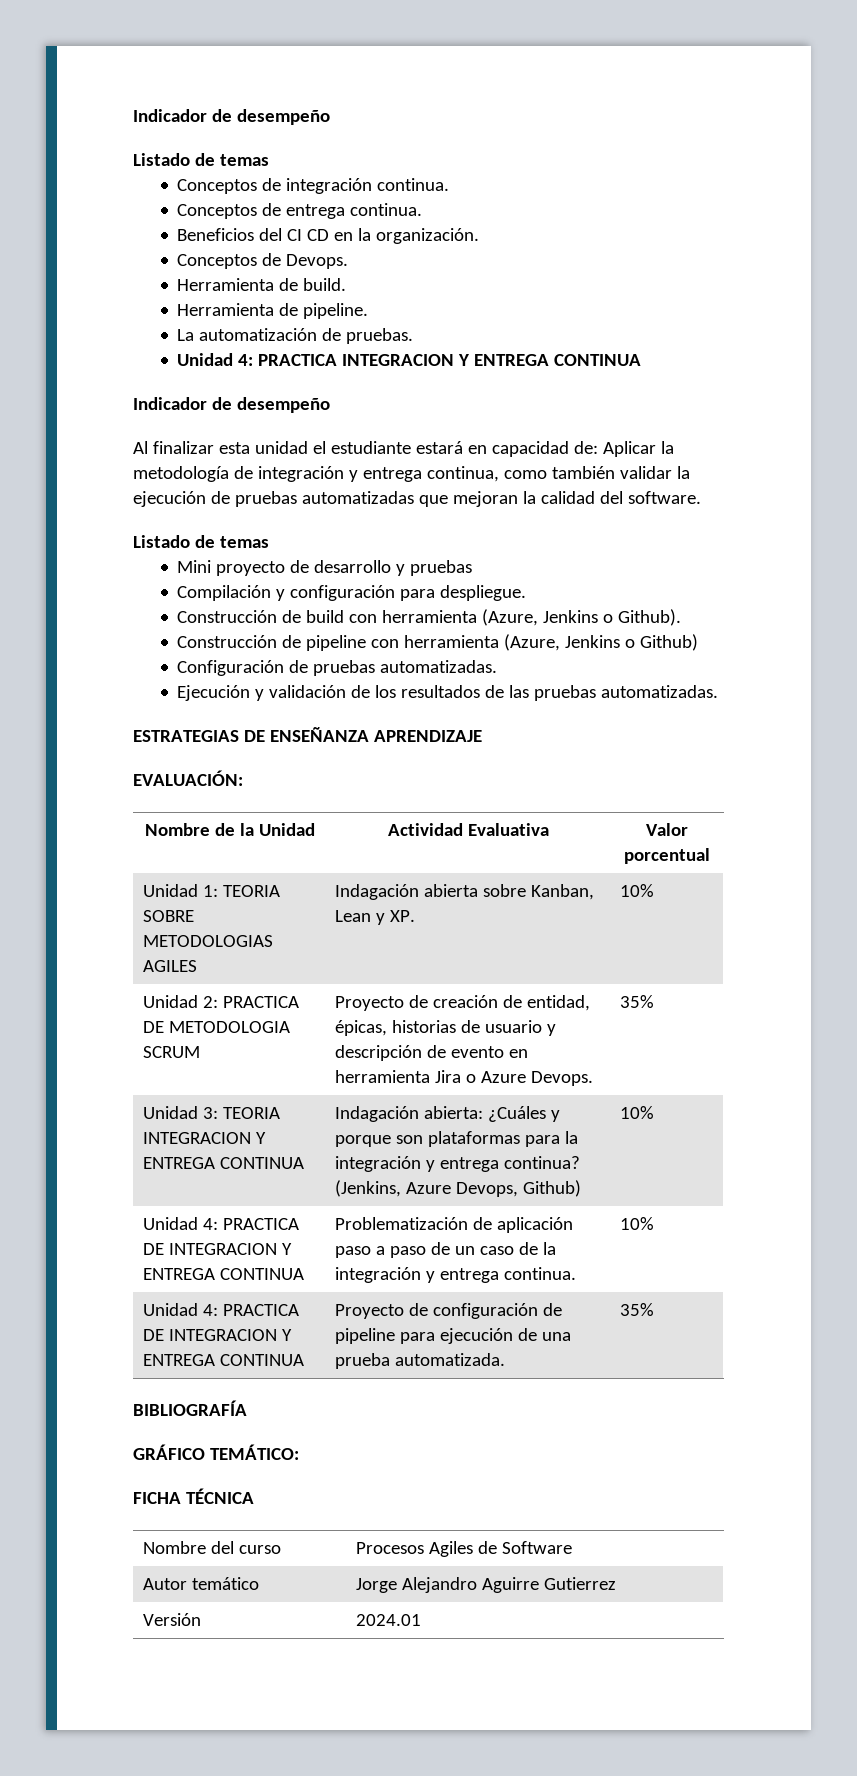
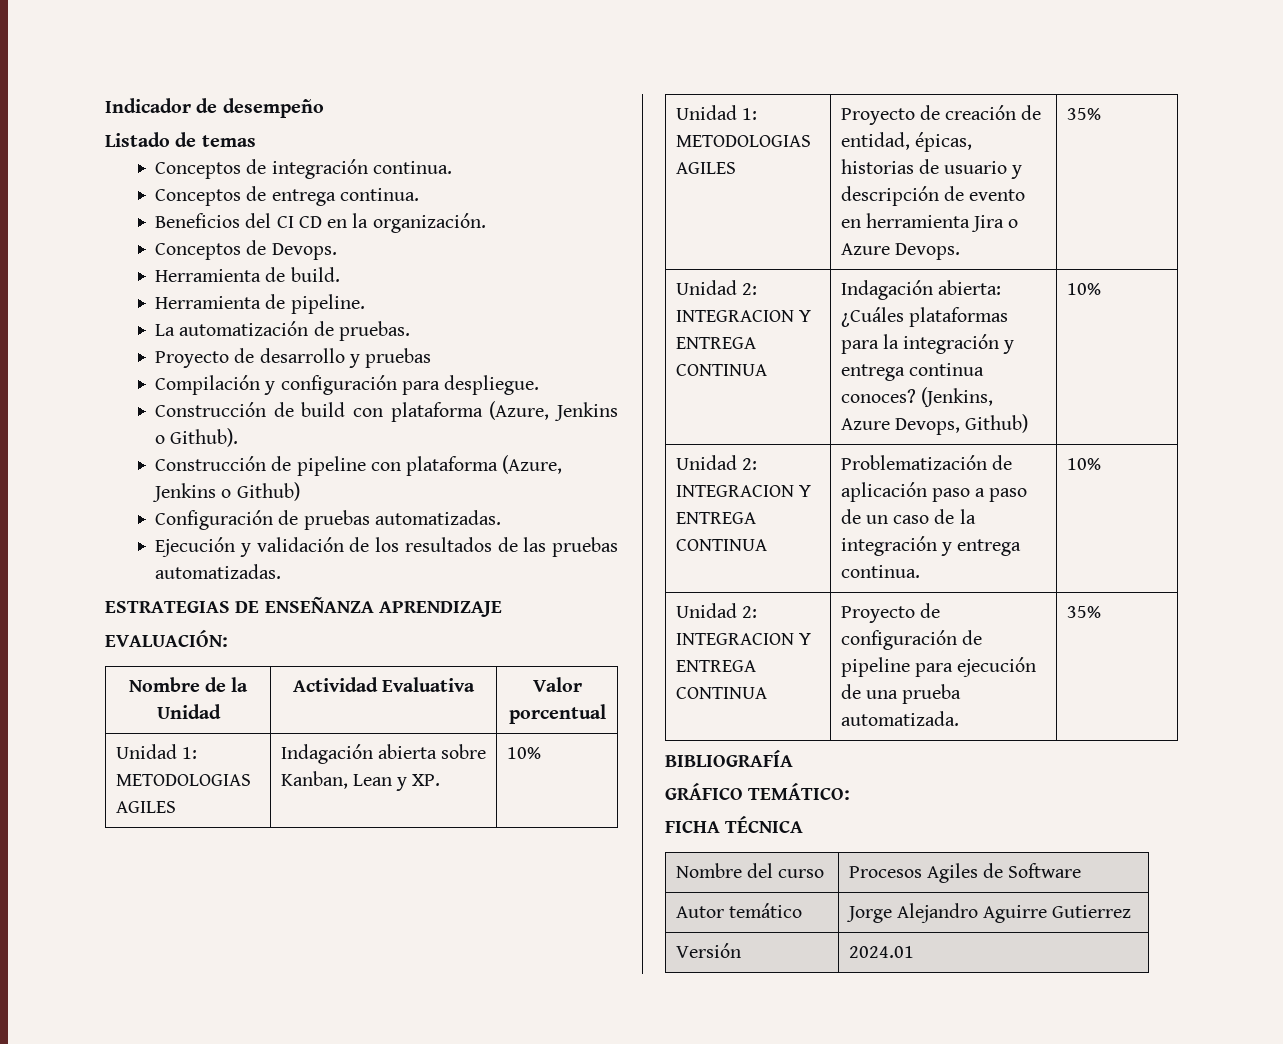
[177,353,642,366] [133,397,330,413] [133,441,674,457] [133,466,690,482] [133,491,701,507] [133,535,269,548] [177,560,286,576] Unidad 4: PRACTICA INTEGRACION Y ENTREGA CONTINUA // Indicador de desempeño // Al finalizar esta unidad el estudiante estará en capacidad de: Aplicar la metodología de integración y entrega continua, como también validar la ejecución de pruebas automatizadas que mejoran la calidad del software. // Listado de temas // Mini proyecto -> [155,351,230,368] Proyecto
[382,610,478,623] herramienta -> [390,402,483,422] plataforma
[404,635,500,648] herramienta -> [406,456,499,476] plataforma
[222,885,280,897] [142,910,194,922] TEORIA SOBRE -> (197, 753) none
[202,996,299,1008] [142,1021,290,1033] [142,1046,200,1058] 2: PRACTICA DE METODOLOGIA SCRUM -> [741,108,757,120] [675,135,811,147] [675,162,736,174] 1: METODOLOGIAS AGILES
[202,1107,280,1119] 3: TEORIA -> [741,283,757,295] 2:
[550,1110,560,1122] [334,1135,423,1147] y porque son -> (904, 317) none
[503,1156,580,1169] continua? -> [908,363,984,376] [840,389,916,403] continua conoces?
[202,1218,299,1230] [142,1243,164,1255] 4: PRACTICA DE -> [741,458,757,470] 2:
[202,1304,299,1316] [142,1329,164,1341] 4: PRACTICA DE -> [741,606,757,618] 2:

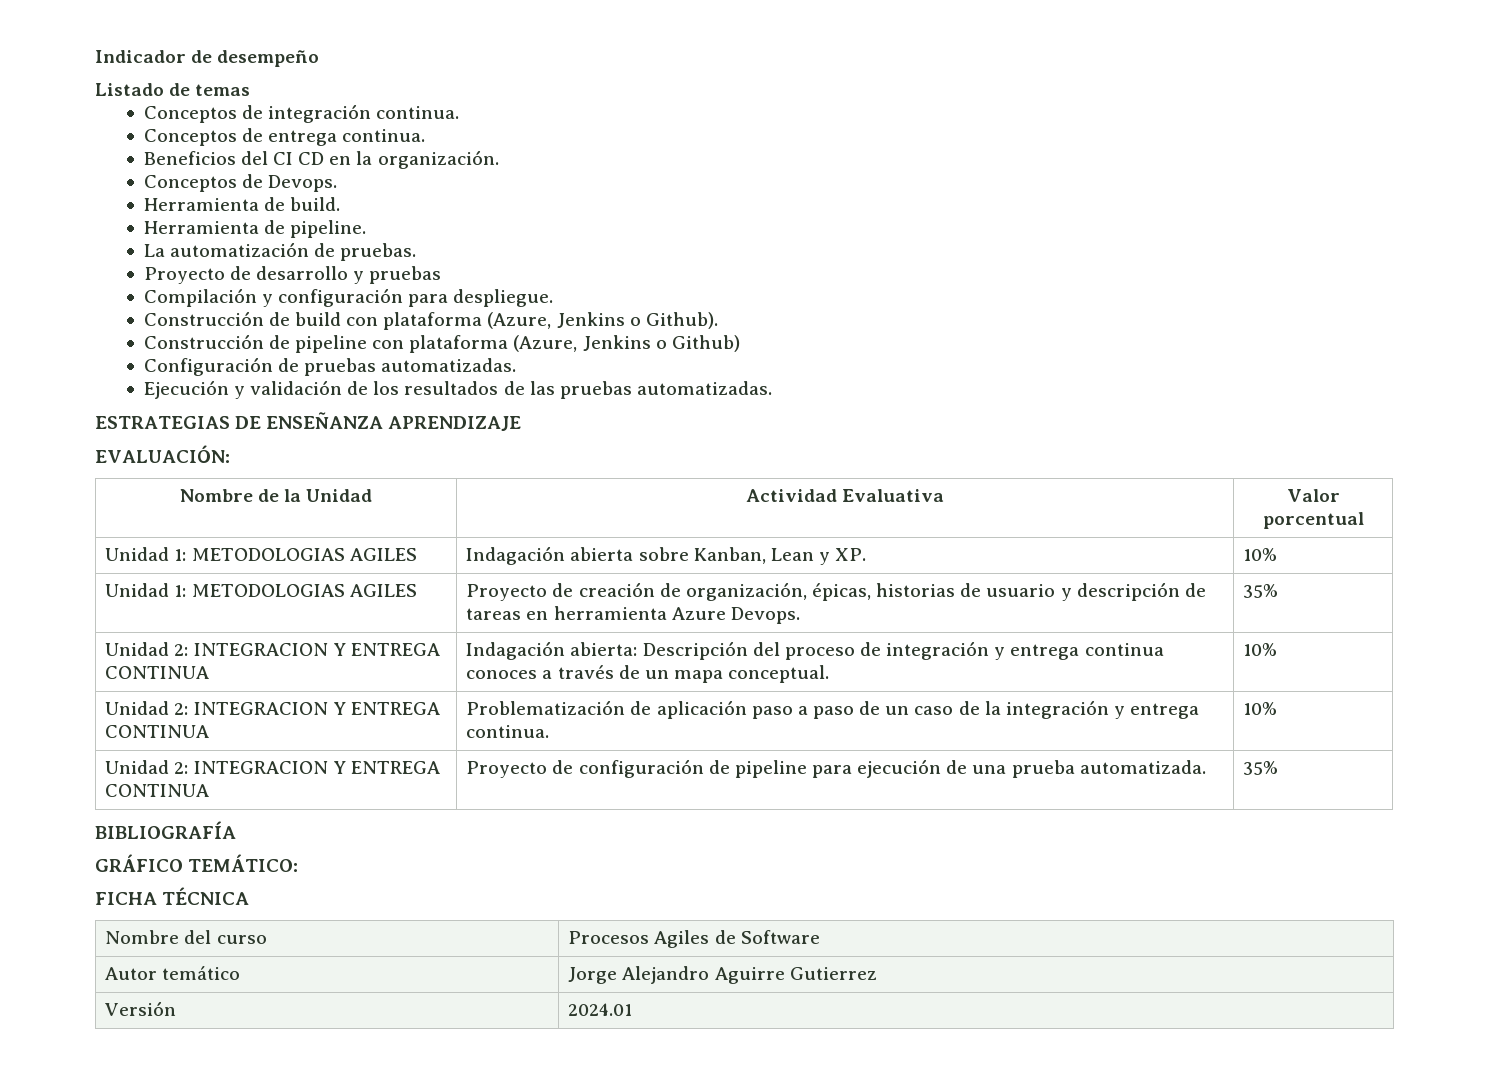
[840,132,910,150] entidad, -> [685,582,807,601] organización,
[969,189,1026,201] evento -> [466,608,522,620] tareas
[971,215,1019,232] Jira o -> (667, 613) none
[840,307,1008,327] [840,334,1015,354] [840,363,984,381] [840,387,993,407] [840,414,1029,435] ¿Cuáles plataformas para la integración y entrega continua conoces? (Jenkins, Azure Devops, Github) -> [642,641,1164,660] [466,665,830,683] Descripción del proceso de integración y entrega continua conoces a través de un mapa conceptual.

